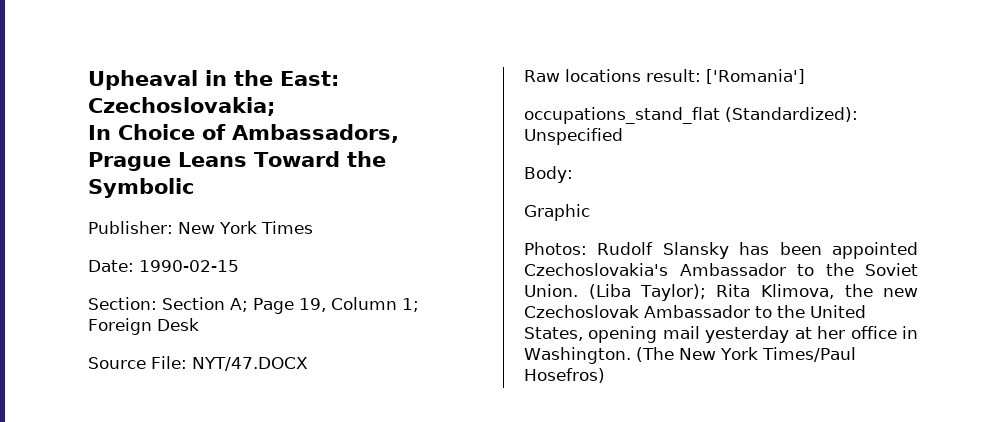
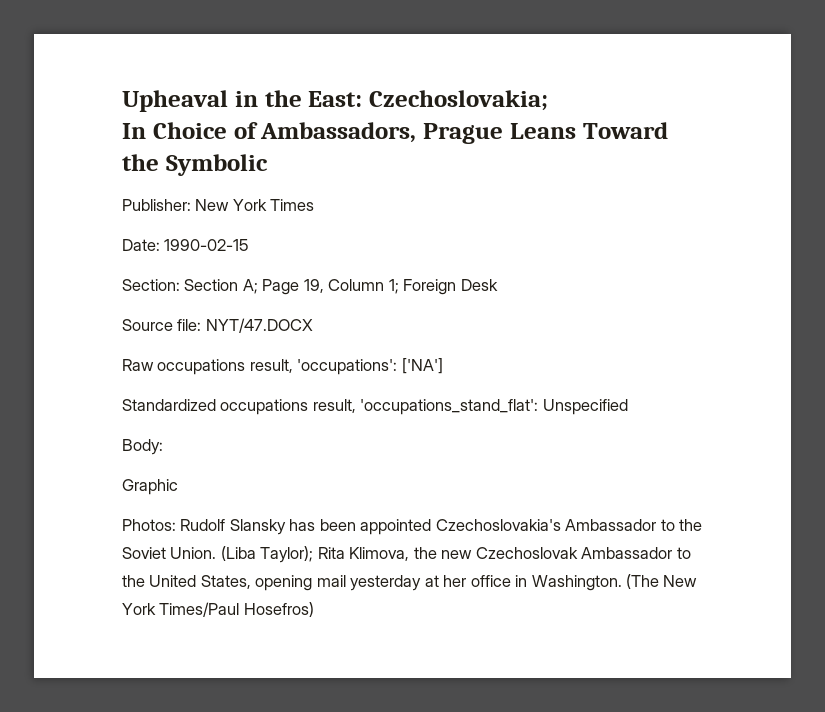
[151,356,187,369] File: -> [177,319,202,331] file:
[565,69,805,84] [524,107,858,124] locations result: ['Romania'] // occupations_stand_flat (Standardized): -> [157,358,443,375] [122,399,539,415] occupations result, 'occupations': ['NA'] // Standardized occupations result, 'occupations_stand_flat':

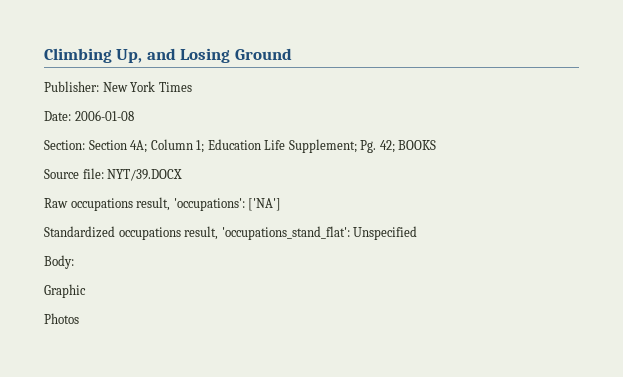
[122,90,548,112] [122,122,668,144] [122,154,268,176] Upheaval in the East: Czechoslovakia; // In Choice of Ambassadors, Prague Leans Toward the Symbolic -> [44,48,292,63] Climbing Up, and Losing Ground
[164,239,250,251] 1990-02-15 -> [74,110,134,121] 2006-01-08
[242,279,498,295] A; Page 19, Column 1; Foreign Desk -> [130,139,437,153] 4A; Column 1; Education Life Supplement; Pg. 42; BOOKS
[205,318,313,333] NYT/47.DOCX -> [107,169,183,181] NYT/39.DOCX
[122,519,703,535] [122,546,691,563] [122,574,698,591] [122,602,314,617] Photos: Rudolf Slansky has been appointed Czechoslovakia's Ambassador to the Soviet Union. (Liba Taylor); Rita Klimova, the new Czechoslovak Ambassador to the United States, opening mail yesterday at her office in Washington. (The New York Times/Paul Hosefros) -> [44,313,79,324] Photos

